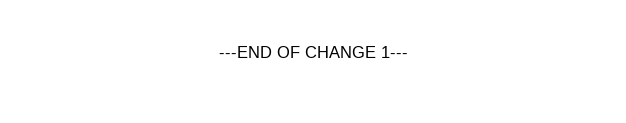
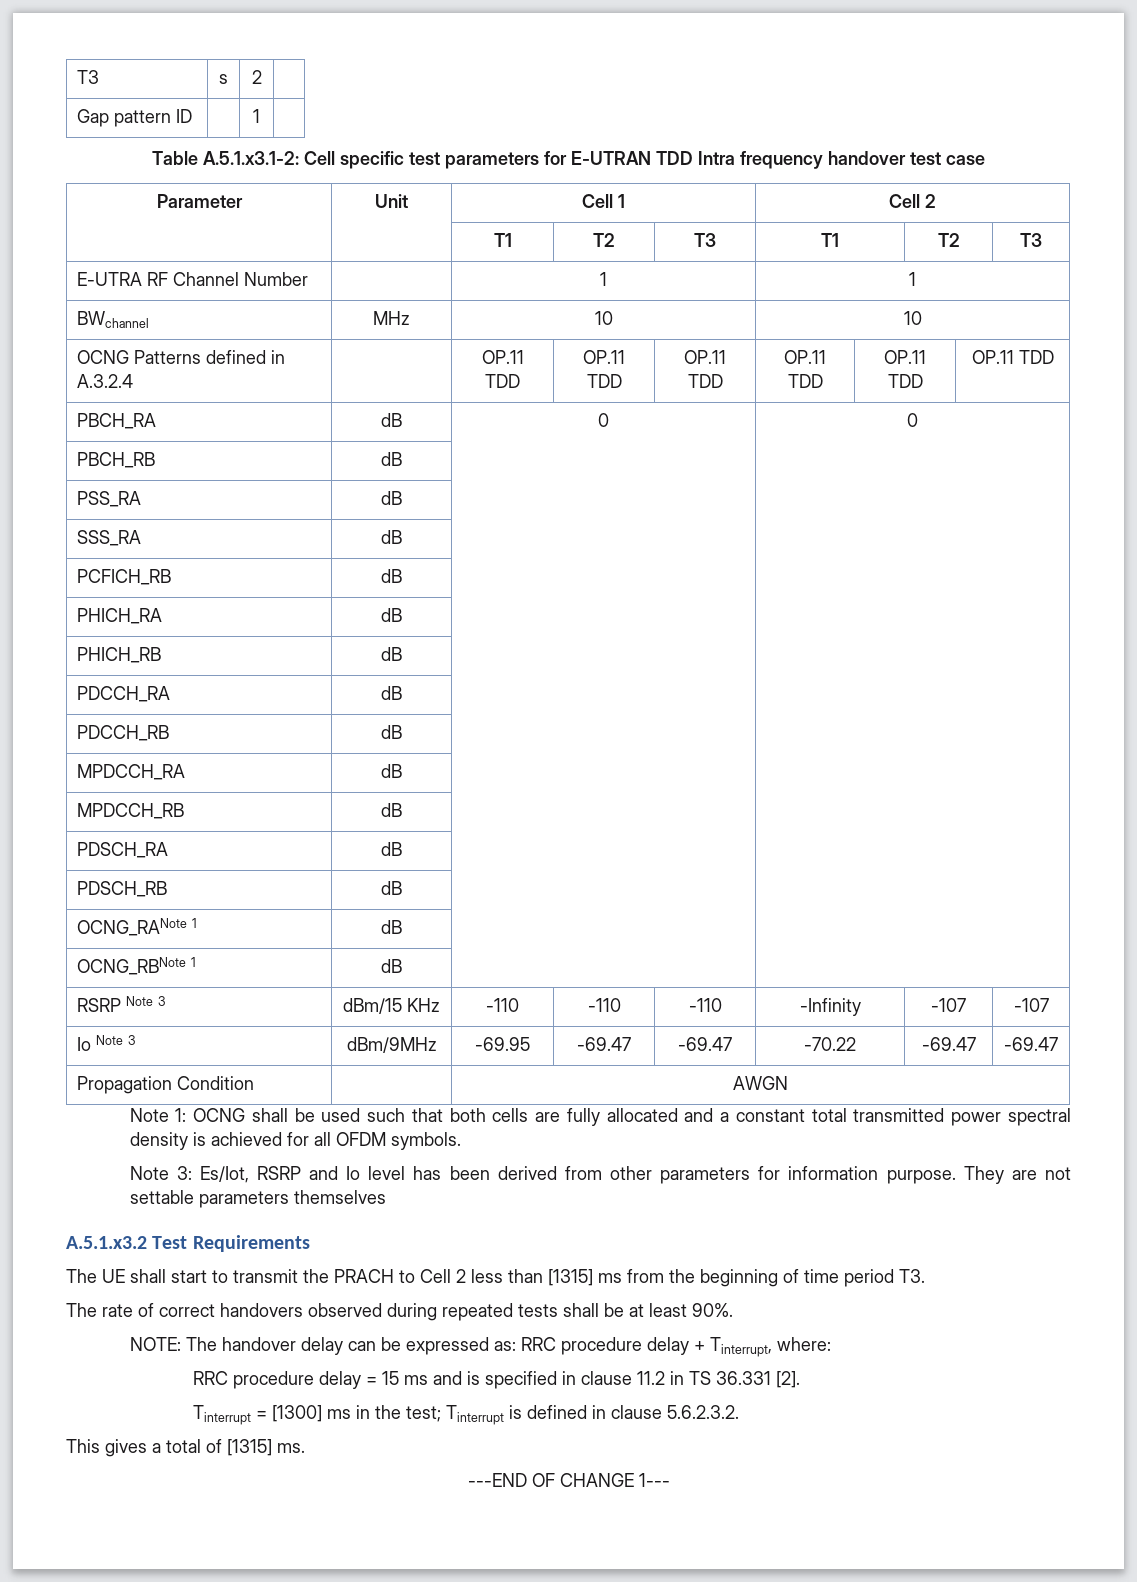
(218, 52) none -> [77,70,100,84] [219,74,228,84] [251,70,262,84] [77,109,193,127] [253,109,260,123] [152,151,985,169] [156,194,243,208] [375,194,408,208] [582,194,625,208] [889,194,936,208] [493,233,512,247] [593,233,615,247] [694,233,716,247] [821,233,839,247] [937,233,960,247] [1020,233,1042,247] [77,272,309,286] [600,272,607,286] [909,272,916,286] [77,311,150,328] [373,311,410,325] [594,311,613,325] [903,311,922,325] [77,350,286,364] [77,374,134,388] [481,350,524,364] [485,374,520,388] [583,350,625,364] [586,374,622,388] [684,350,726,364] [687,374,723,388] [784,350,826,364] [787,374,823,388] [884,350,926,364] [887,374,923,388] [971,350,1054,364] [77,413,157,429] [381,413,402,427] [598,413,609,427] [907,413,918,427] [77,452,156,468] [381,452,402,466] [77,491,142,507] [381,491,402,505] [77,530,142,546] [381,530,402,544] [77,569,172,585] [381,569,402,583] [77,608,163,624] [381,608,402,622] [77,647,162,663] [381,647,402,661] [77,686,171,702] [381,686,402,700] [77,725,170,741] [381,725,402,739] [77,764,186,780] [381,764,402,778] [77,803,185,819] [381,803,402,817] [77,842,169,858] [381,842,402,856] [77,881,168,897] [381,881,402,895] [77,918,198,936] [381,920,402,934] [77,957,197,975] [381,959,402,973] [77,996,166,1012] [343,998,440,1014] [486,998,519,1012] [587,998,621,1012] [688,998,722,1012] [799,998,861,1016] [931,998,966,1012] [1013,998,1049,1012] [77,1035,136,1051] [346,1037,437,1053] [475,1037,530,1051] [577,1037,631,1051] [678,1037,732,1051] [804,1037,856,1051] [921,1037,976,1051] [1004,1037,1058,1051] [77,1076,255,1094] [733,1076,788,1090] [129,1108,1071,1126] [129,1132,461,1150] [129,1166,1071,1184] [129,1190,386,1208] [66,1235,310,1252] [66,1269,925,1287] [66,1303,733,1321] [129,1337,831,1357] [193,1371,801,1389] [193,1405,740,1425] [66,1439,305,1457] T3 | s | 2 | // Gap pattern ID | | 1 | // Table A.5.1.x3.1-2: Cell specific test parameters for E-UTRAN TDD Intra frequency handover test case // Parameter | Unit | Cell 1 | Cell 2 // | | T1 | T2 | T3 | T1 | T2 | T3 // E-UTRA RF Channel Number | | 1 | 1 // BWchannel | MHz | 10 | 10 // OCNG Patterns defined in A.3.2.4 | | OP.11 TDD | OP.11 TDD | OP.11 TDD | OP.11 TDD | OP.11 TDD | OP.11 TDD // PBCH_RA | dB | 0 | 0 // PBCH_RB | dB | | // PSS_RA | dB | | // SSS_RA | dB | | // PCFICH_RB | dB | | // PHICH_RA | dB | | // PHICH_RB | dB | | // PDCCH_RA | dB | | // PDCCH_RB | dB | | // MPDCCH_RA | dB | | // MPDCCH_RB | dB | | // PDSCH_RA | dB | | // PDSCH_RB | dB | | // OCNG_RANote 1 | dB | | // OCNG_RBNote 1 | dB | | // RSRP Note 3 | dBm/15 KHz | -110 | -110 | -110 | -Infinity | -107 | -107 // Io Note 3 | dBm/9MHz | -69.95 | -69.47 | -69.47 | -70.22 | -69.47 | -69.47 // Propagation Condition | | AWGN // Note 1: OCNG shall be used such that both cells are fully allocated and a constant total transmitted power spectral density is achieved for all OFDM symbols. // Note 3: Es/Iot, RSRP and Io level has been derived from other parameters for information purpose. They are not settable parameters themselves // A.5.1.x3.2 Test Requirements // The UE shall start to transmit the PRACH to Cell 2 less than [1315] ms from the beginning of time period T3. // The rate of correct handovers observed during repeated tests shall be at least 90%. // NOTE: The handover delay can be expressed as: RRC procedure delay + Tinterrupt, where: // RRC procedure delay = 15 ms and is specified in clause 11.2 in TS 36.331 [2]. // Tinterrupt = [1300] ms in the test; Tinterrupt is defined in clause 5.6.2.3.2. // This gives a total of [1315] ms. //

